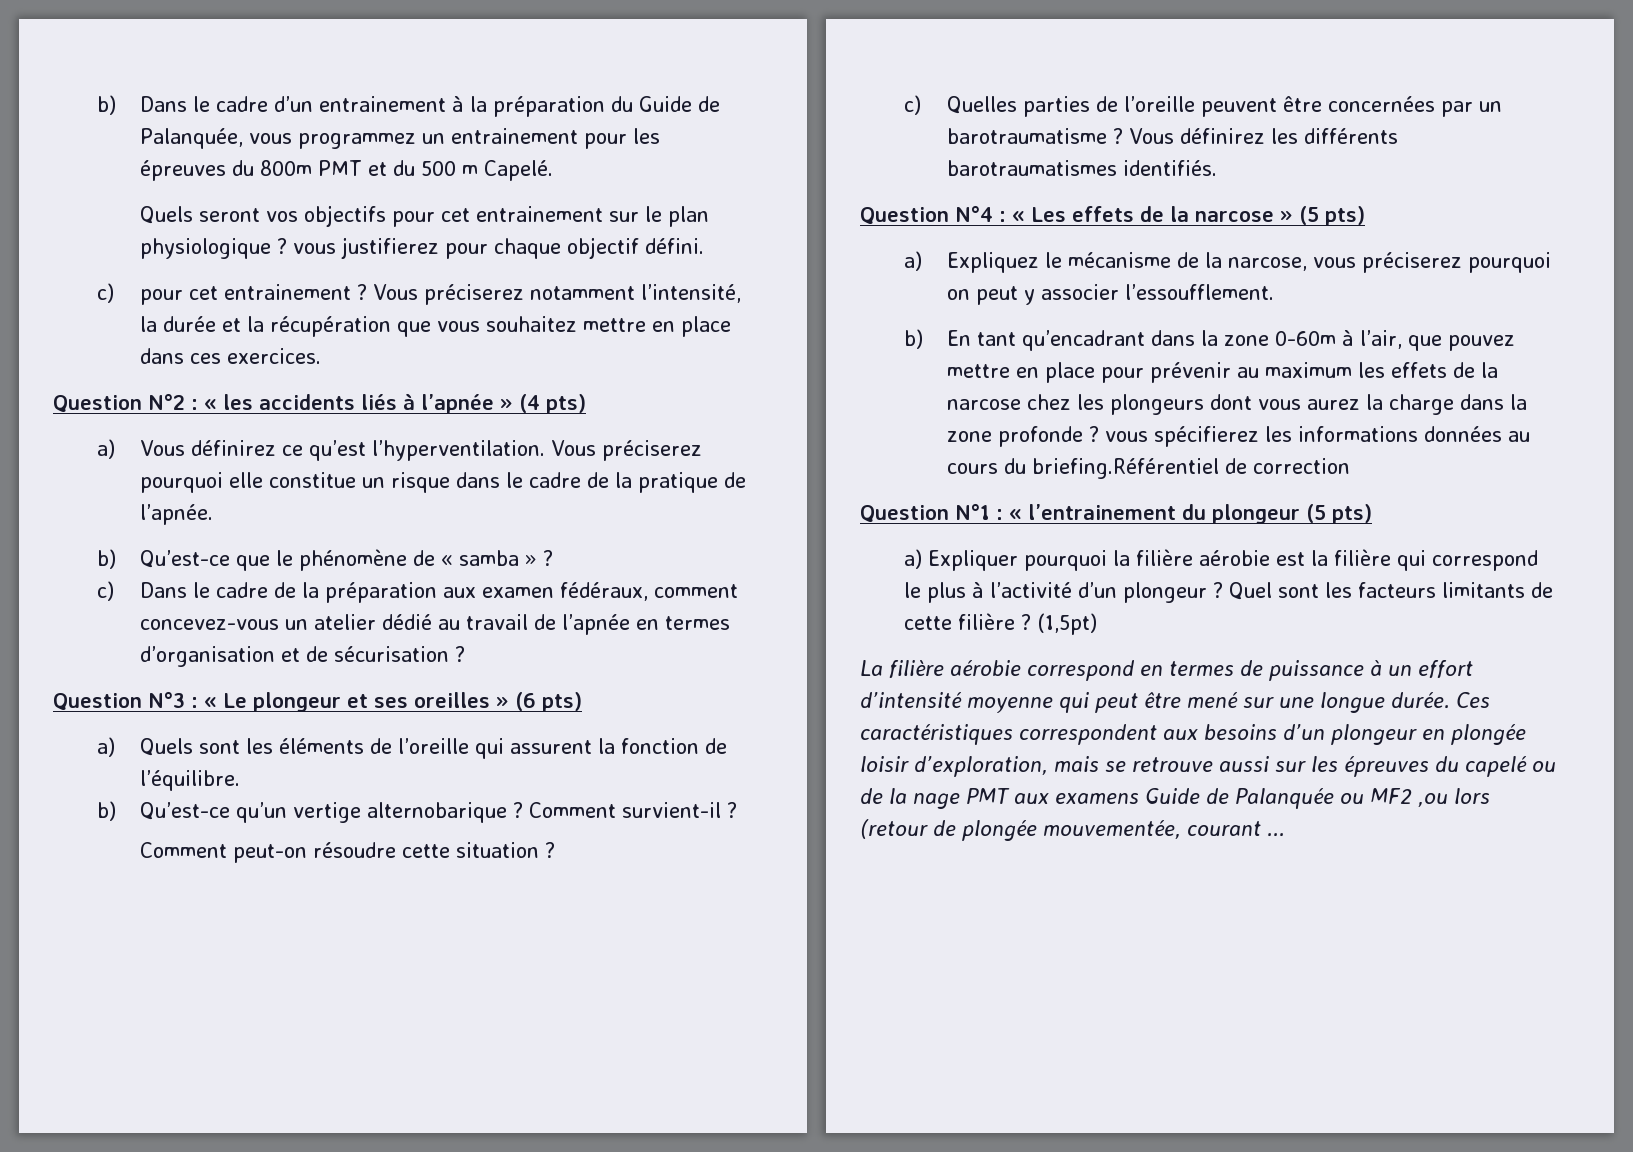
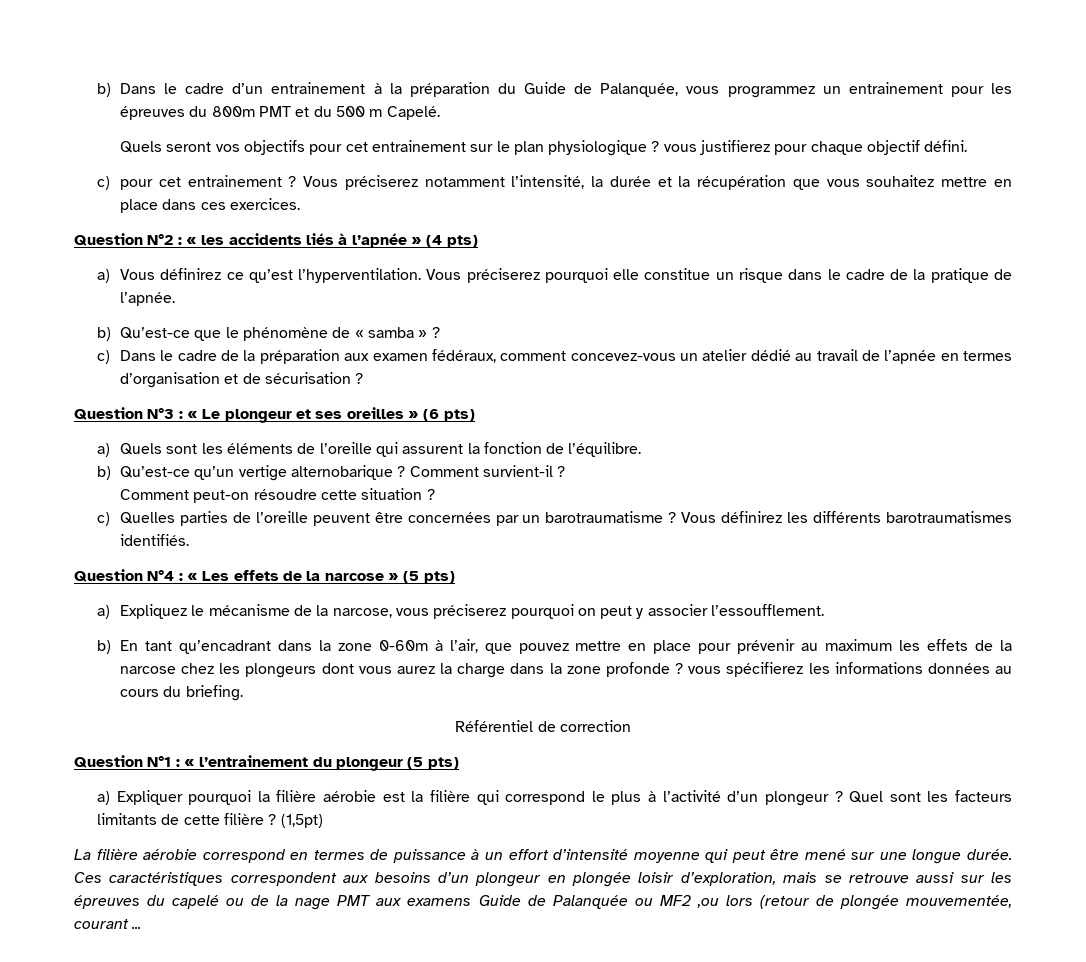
[1032,458,1220,479] briefing.Référentiel -> [185,685,243,701] [455,720,534,732] briefing. // Référentiel

